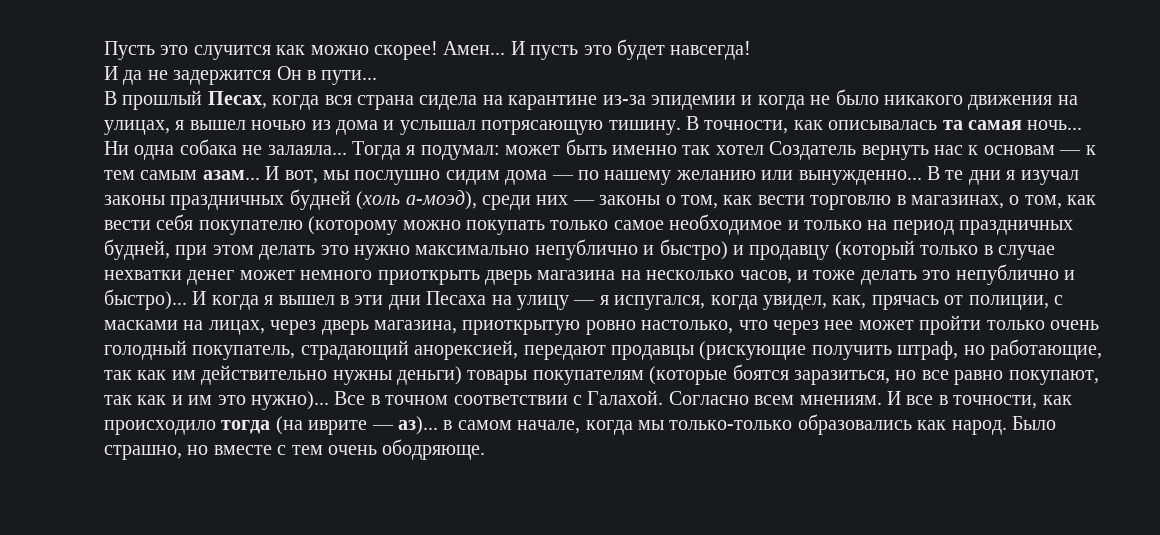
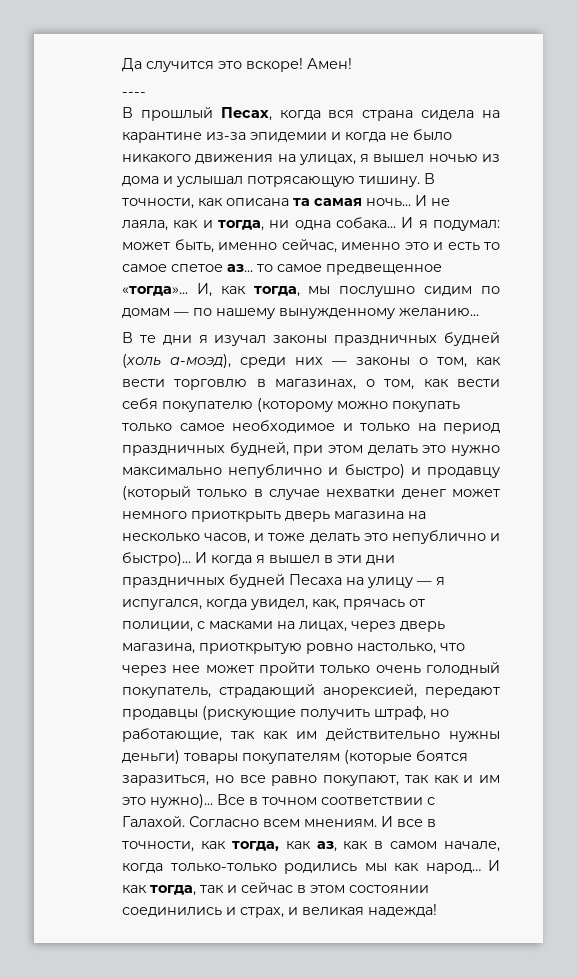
[103,39,752,60] [103,66,378,85] Пусть это случится как можно скорее! Амен... И пусть это будет навсегда! // И да не задержится Он в пути... -> [122,58,353,72] [122,92,147,96] Да случится это вскоре! Амен! // ----
[828,120,938,130] описывалась -> [226,198,290,206] описана
[103,139,1096,160] [103,166,318,184] Ни одна собака не залаяла... Тогда я подумал: может быть именно так хотел Создатель вернуть нас к основам — к тем самым азам... И вот, -> [415,195,451,206] [122,217,500,231] [122,239,500,253] [122,264,443,275] [122,283,300,297] И не лаяла, как и тогда, ни одна собака... И я подумал: может быть, именно сейчас, именно это и есть то самое спетое аз... то самое предвещенное «тогда»... И, как тогда,
[505,170,548,185] дома -> [481,286,500,294] [122,308,171,318] по домам
[675,170,922,185] желанию или вынужденно... -> [279,308,480,319] вынужденному желанию... //
(421, 302) none -> [122,574,286,588] праздничных будней
[103,414,1056,435] [103,439,486,460] происходило тогда (на иврите — аз)... в самом начале, когда мы только-только образовались как народ. Было страшно, но вместе с тем очень ободряюще. -> [231,841,500,852] [122,860,501,874] [122,882,430,896] [122,904,438,918] тогда, как аз, как в самом начале, когда только-только родились мы как народ… И как тогда, так и сейчас в этом состоянии соединились и страх, и великая надежда!

